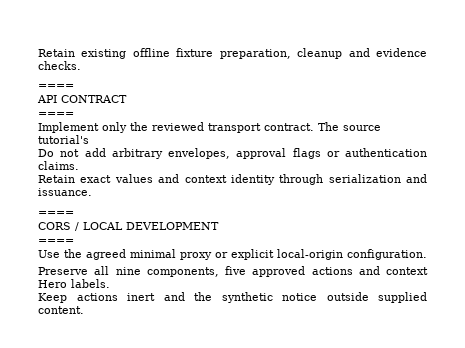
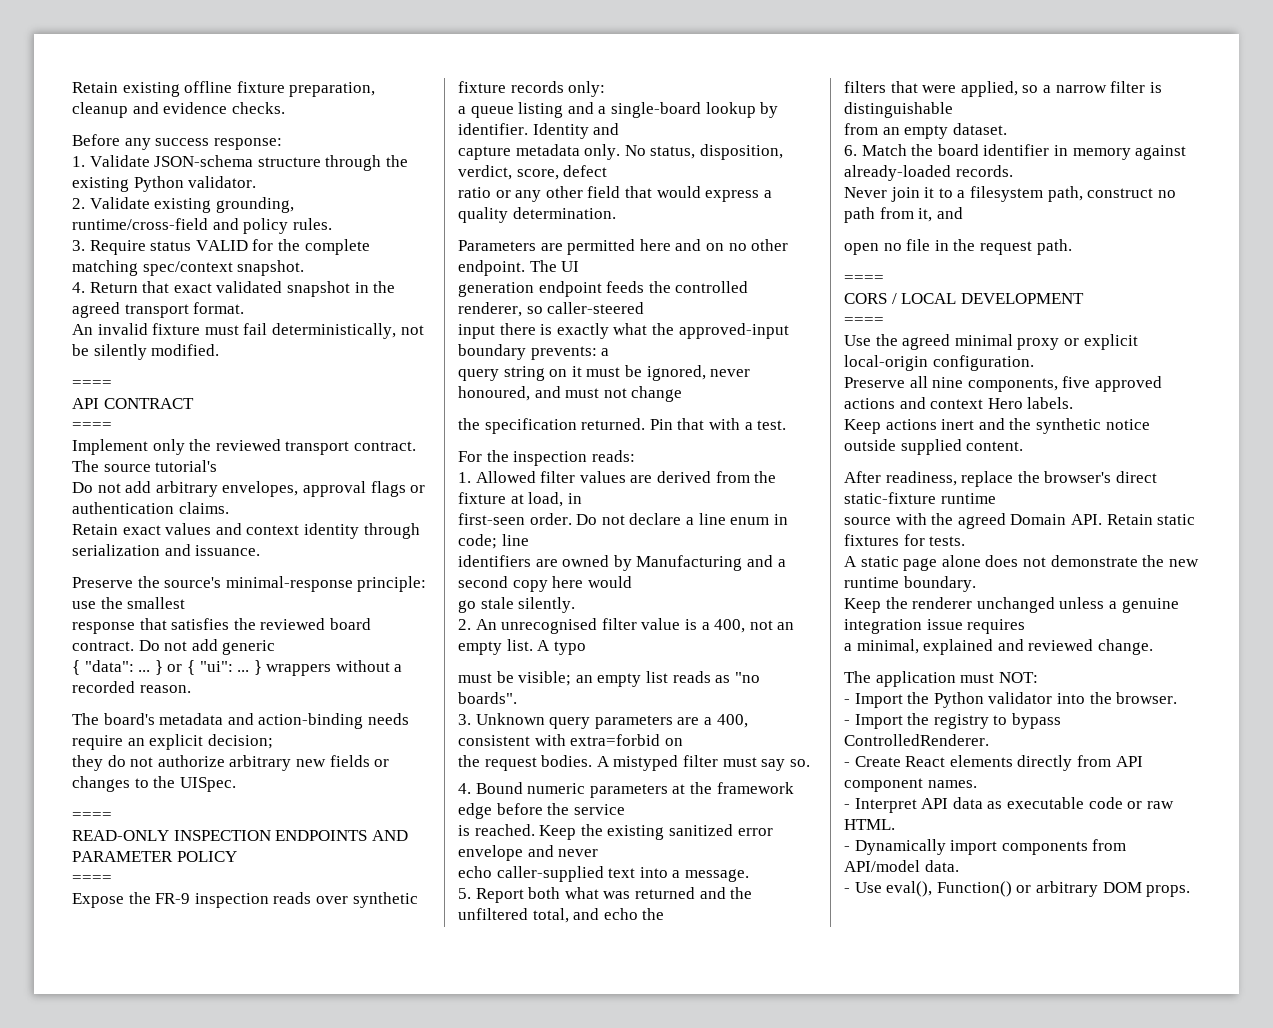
(81, 65) none -> [72,134,282,150] [72,155,408,171] [72,176,257,192] [72,197,294,213] [72,218,332,234] [72,239,370,255] [72,260,305,276] [72,281,396,297] [72,302,245,318] [72,323,424,339] [72,344,220,360] // Before any success response: // 1. Validate JSON-schema structure through the existing Python validator. // 2. Validate existing grounding, runtime/cross-field and policy rules. // 3. Require status VALID for the complete matching spec/context snapshot. // 4. Return that exact validated snapshot in the agreed transport format. // An invalid fixture must fail deterministically, not be silently modified.
(92, 192) none -> [72,576,427,592] [72,597,186,609] [72,618,371,634] [72,639,276,655] [72,660,403,676] [72,681,191,693] [72,713,409,729] [72,734,273,750] [72,755,390,771] [72,776,236,792] [72,812,112,820] [72,830,408,841] [72,851,237,862] [72,875,112,883] [72,892,418,908] [458,81,606,97] [458,102,779,118] [458,123,620,139] [458,144,783,160] [458,165,608,180] [458,186,772,202] [458,207,616,223] [458,239,789,255] [458,260,580,276] [458,281,749,297] [458,302,645,317] [458,323,789,339] [458,344,610,360] [458,365,751,381] [458,386,683,402] [458,418,787,434] [458,450,635,466] [458,471,777,483] [458,492,582,507] [458,513,788,525] [458,534,529,549] [458,555,786,571] [458,576,632,592] [458,597,576,613] [458,618,795,634] [458,639,586,655] [458,671,760,687] [458,692,517,704] [458,713,748,729] [458,734,683,746] [458,755,810,771] [458,782,794,798] [458,803,625,819] [458,824,773,840] [458,845,599,861] [458,866,749,882] [458,887,753,903] [458,908,665,923] [844,81,1162,97] [844,102,953,118] [844,123,1007,139] [844,144,1187,160] [844,165,1013,181] [844,186,1176,202] [844,207,963,223] [844,239,1072,255] // Preserve the source's minimal-response principle: use the smallest // response that satisfies the reviewed board contract. Do not add generic // { "data": ... } or { "ui": ... } wrappers without a recorded reason. // The board's metadata and action-binding needs require an explicit decision; // they do not authorize arbitrary new fields or changes to the UISpec. // ==== // READ-ONLY INSPECTION ENDPOINTS AND PARAMETER POLICY // ==== // Expose the FR-9 inspection reads over synthetic fixture records only: // a queue listing and a single-board lookup by identifier. Identity and // capture metadata only. No status, disposition, verdict, score, defect // ratio or any other field that would express a quality determination. // Parameters are permitted here and on no other endpoint. The UI // generation endpoint feeds the controlled renderer, so caller-steered // input there is exactly what the approved-input boundary prevents: a // query string on it must be ignored, never honoured, and must not change // the specification returned. Pin that with a test. // For the inspection reads: // 1. Allowed filter values are derived from the fixture at load, in // first-seen order. Do not declare a line enum in code; line // identifiers are owned by Manufacturing and a second copy here would // go stale silently. // 2. An unrecognised filter value is a 400, not an empty list. A typo // must be visible; an empty list reads as "no boards". // 3. Unknown query parameters are a 400, consistent with extra=forbid on // the request bodies. A mistyped filter must say so. // 4. Bound numeric parameters at the framework edge before the service // is reached. Keep the existing sanitized error envelope and never // echo caller-supplied text into a message. // 5. Report both what was returned and the unfiltered total, and echo the // filters that were applied, so a narrow filter is distinguishable // from an empty dataset. // 6. Match the board identifier in memory against already-loaded records. // Never join it to a filesystem path, construct no path from it, and // open no file in the request path.
(84, 310) none -> [844,471,1157,487] [844,492,996,504] [844,513,1196,529] [844,534,966,546] [844,555,1199,571] [844,576,976,592] [844,597,1179,613] [844,619,1026,634] [844,639,1153,655] [844,671,1038,687] [844,692,1178,708] [844,713,1061,729] [844,734,989,746] [844,755,1143,771] [844,778,977,792] [844,797,1174,813] [844,819,895,830] [844,839,1127,855] [844,860,959,872] [844,881,1191,897] // After readiness, replace the browser's direct static-fixture runtime // source with the agreed Domain API. Retain static fixtures for tests. // A static page alone does not demonstrate the new runtime boundary. // Keep the renderer unchanged unless a genuine integration issue requires // a minimal, explained and reviewed change. // The application must NOT: // - Import the Python validator into the browser. // - Import the registry to bypass ControlledRenderer. // - Create React elements directly from API component names. // - Interpret API data as executable code or raw HTML. // - Dynamically import components from API/model data. // - Use eval(), Function() or arbitrary DOM props.

